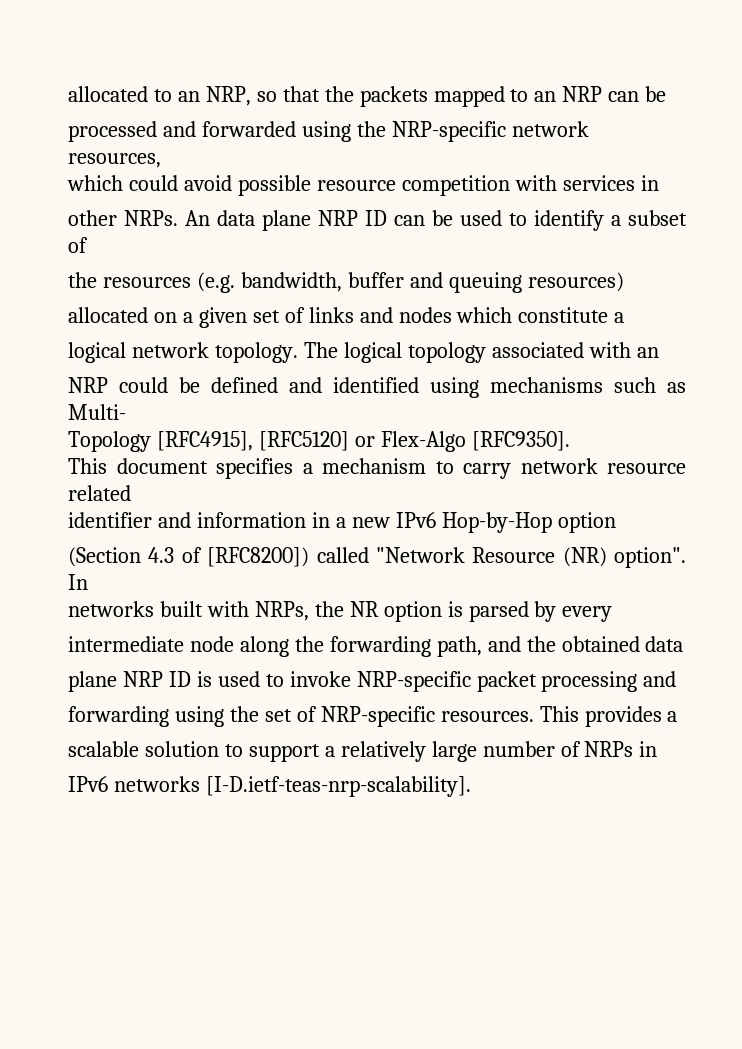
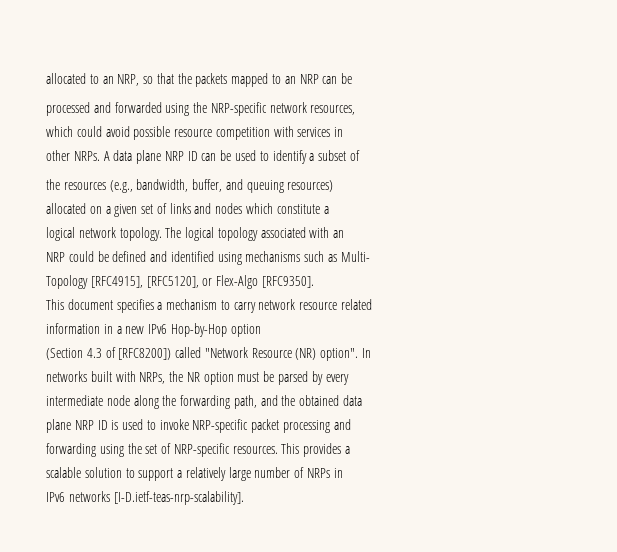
[185,210,210,226] An -> [103,151,110,161] A
[196,272,404,293] (e.g. bandwidth, buffer -> [109,179,223,193] (e.g., bandwidth, buffer,
[258,431,349,451] [RFC5120] -> [146,276,199,288] [RFC5120],
[68,512,191,528] identifier and -> (373, 304) none
[447,601,463,617] is -> [237,371,275,382] must be

